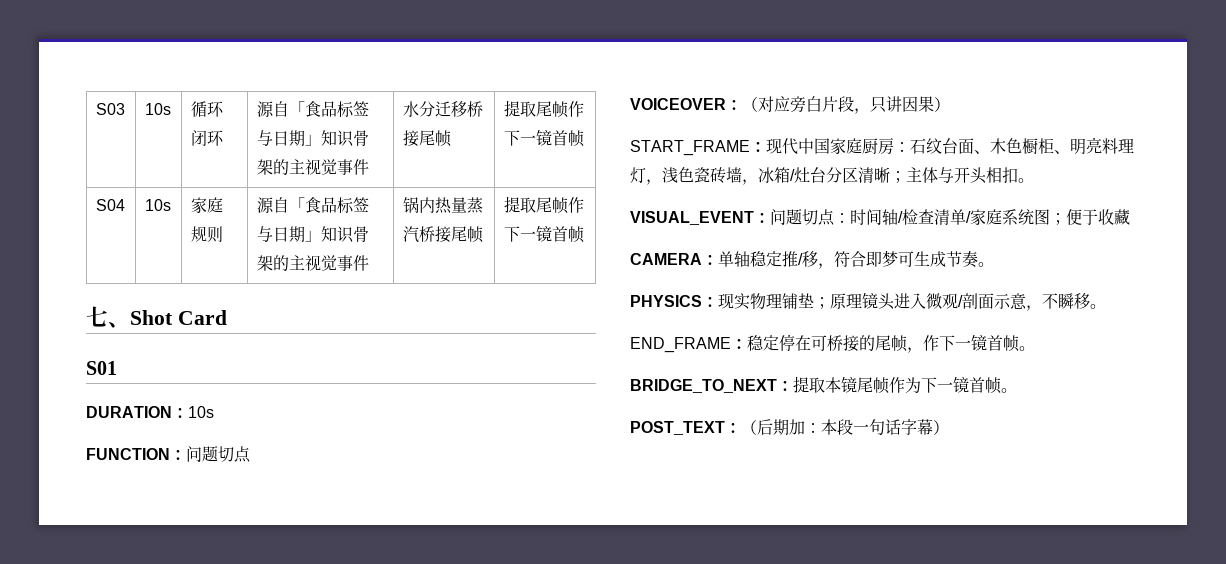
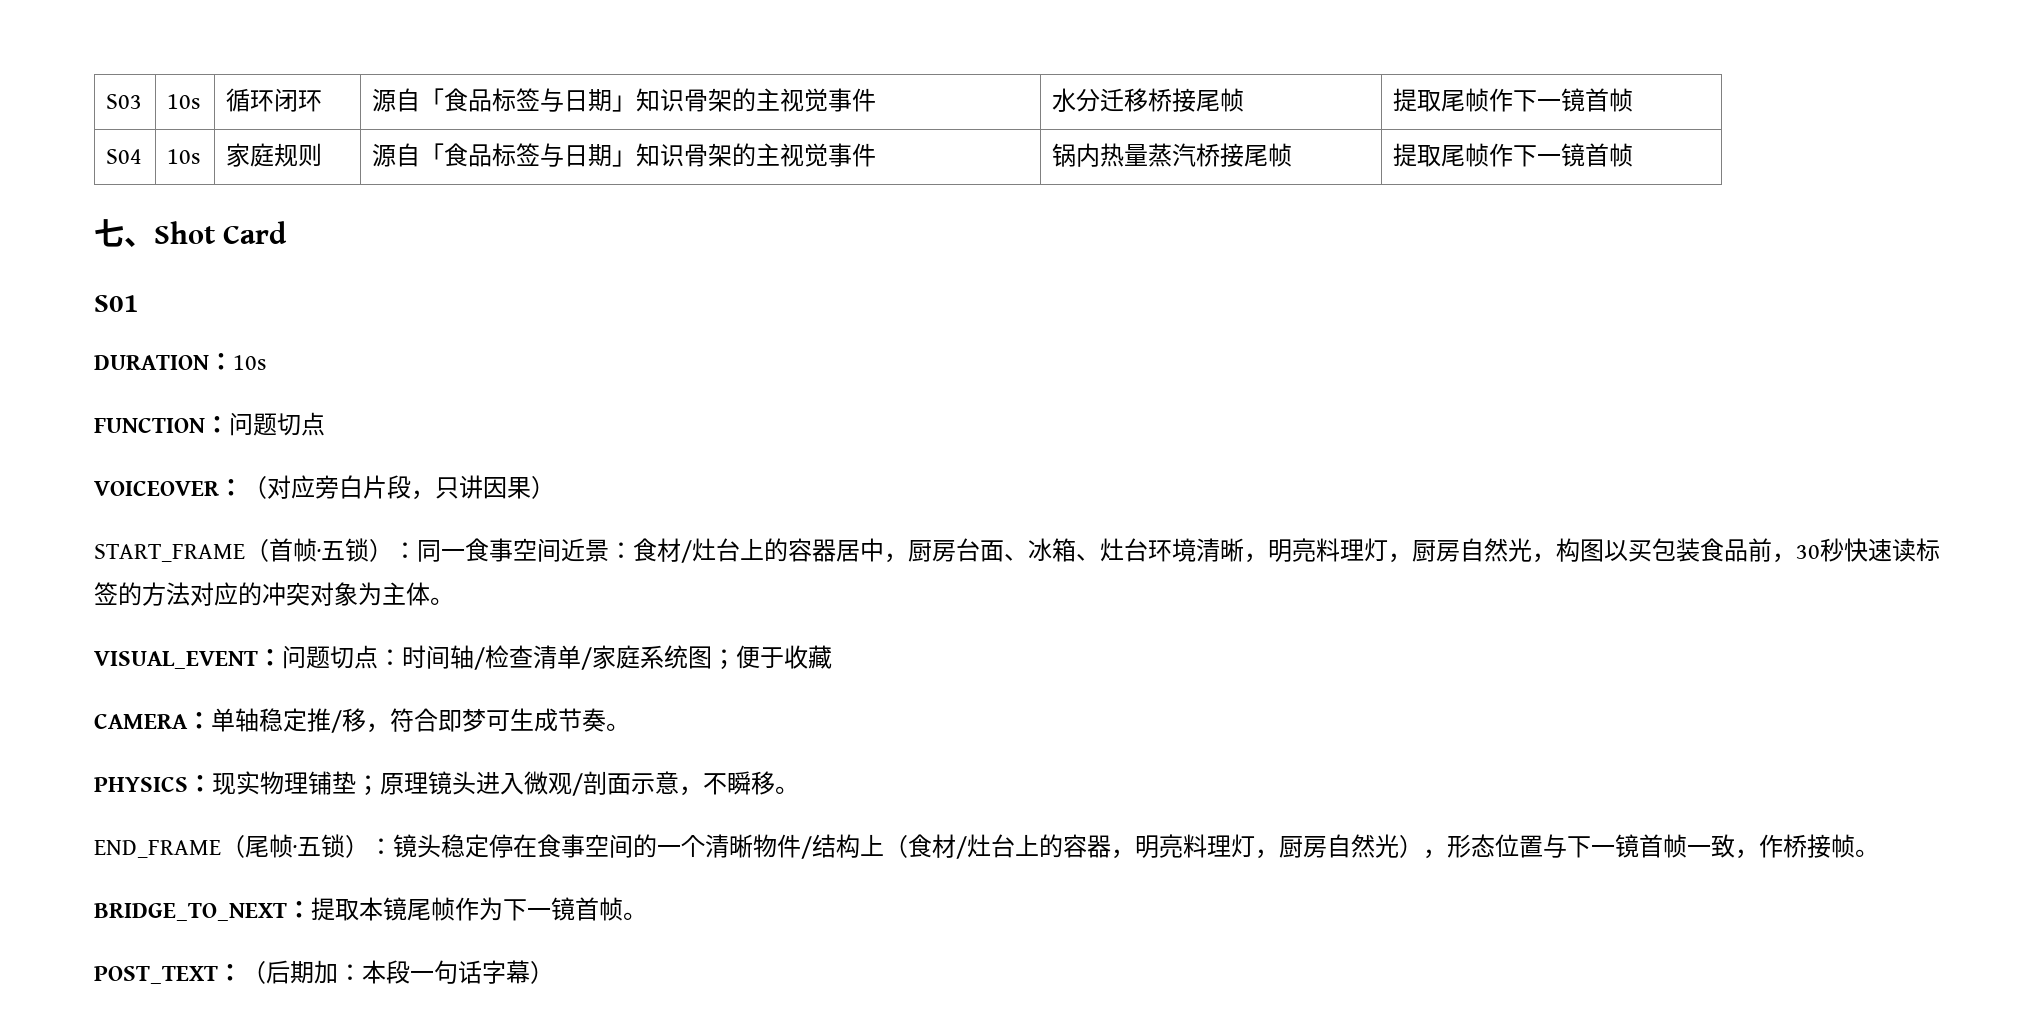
[750,137,1134,155] [630,167,1018,185] ：现代中国家庭厨房：石纹台面、木色橱柜、明亮料理灯，浅色瓷砖墙，冰箱/灶台分区清晰；主体与开头相扣 -> [245,538,1940,563] [94,582,430,606] （首帧·五锁）：同一食事空间近景：食材/灶台上的容器居中，厨房台面、冰箱、灶台环境清晰，明亮料理灯，厨房自然光，构图以买包装食品前，30秒快速读标签的方法对应的冲突对象为主体
[731,334,1003,353] ：稳定停在可桥接的尾帧，作下一镜首 -> [221,834,1831,859] （尾帧·五锁）：镜头稳定停在食事空间的一个清晰物件/结构上（食材/灶台上的容器，明亮料理灯，厨房自然光），形态位置与下一镜首帧一致，作桥接

